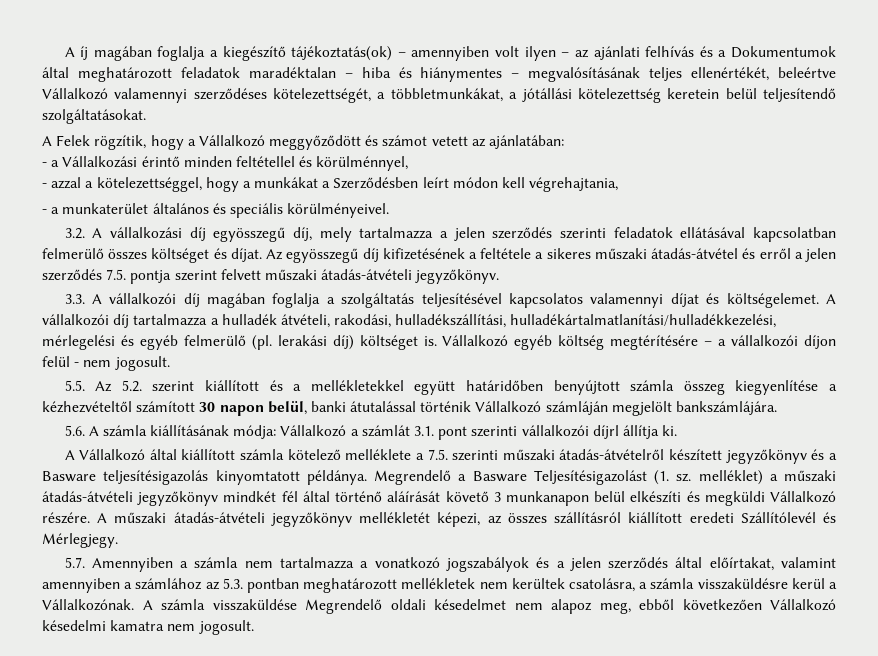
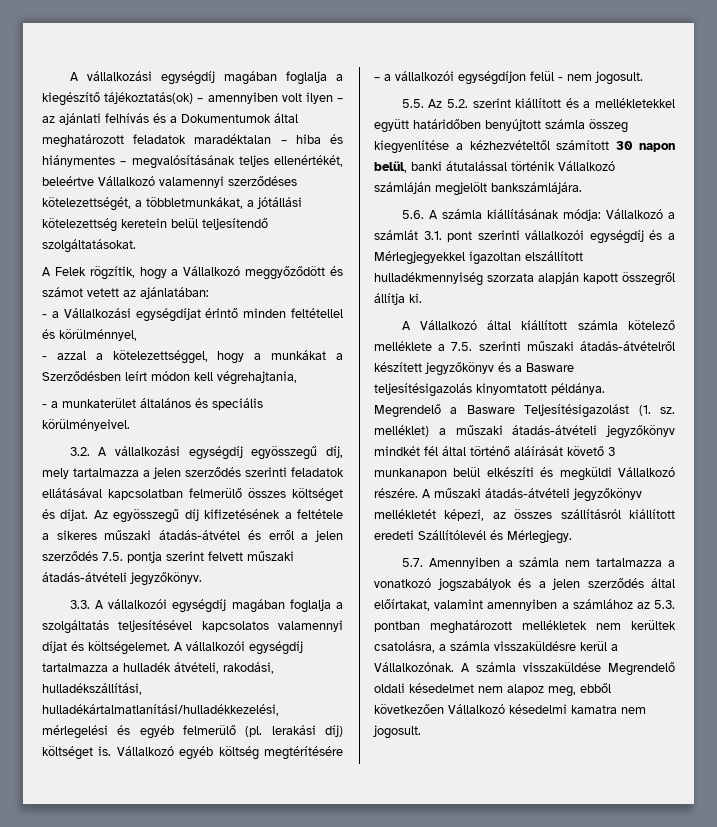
[64,46,89,60] A íj -> [69,71,215,85] A vállalkozási egységdíj
(138, 162) none -> [135,308,201,322] egységdíjat
[189,227,206,241] díj -> [188,446,243,460] egységdíj
[183,293,200,307] díj -> [172,599,227,613] egységdíj
[113,314,130,328] díj -> [249,641,303,655] egységdíj
[804,335,836,349] díjon -> [458,71,526,85] egységdíjon
[592,425,619,439] díjrl -> [589,230,675,244] [374,251,583,265] [374,272,675,286] egységdíj és a Mérlegjegyekkel igazoltan elszállított hulladékmennyiség szorzata alapján kapott összegről

